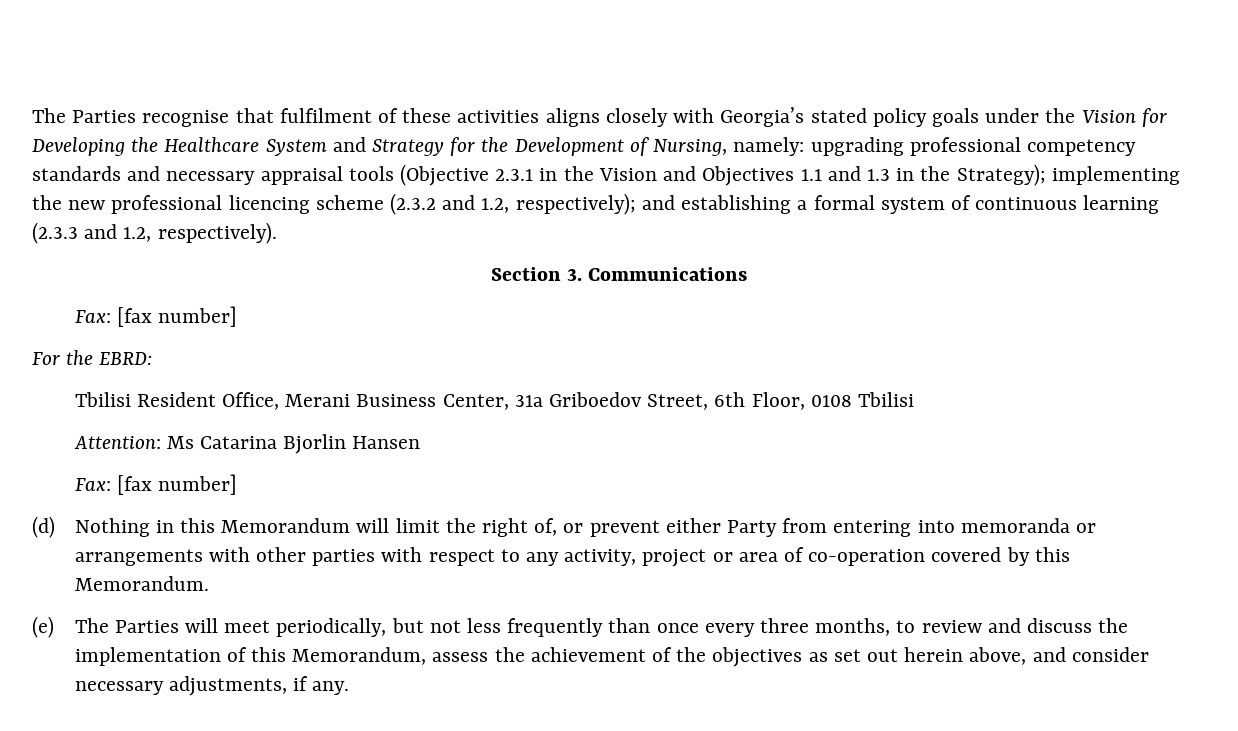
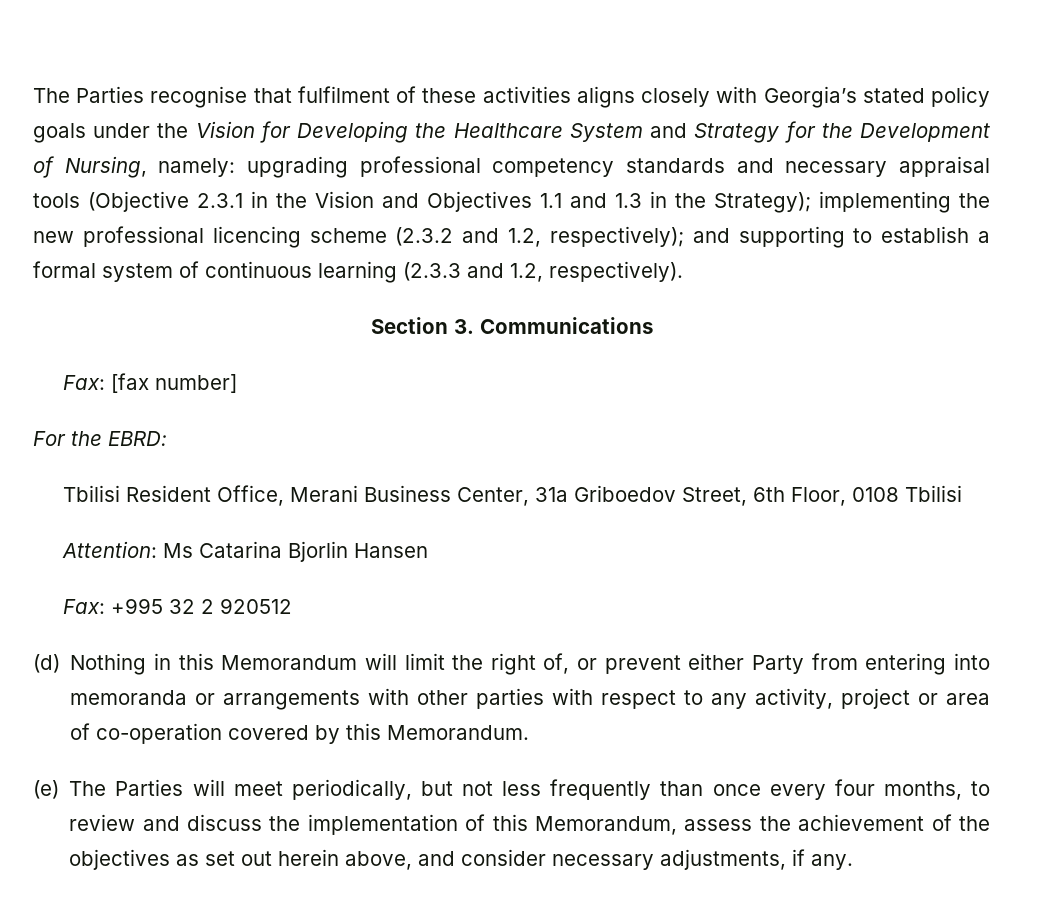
[681,195,792,214] establishing -> [738,226,970,248] supporting to establish
[116,474,237,495] [fax number] -> [111,598,293,614] +995 32 2 920512
[760,618,810,633] three -> [834,779,875,796] four

